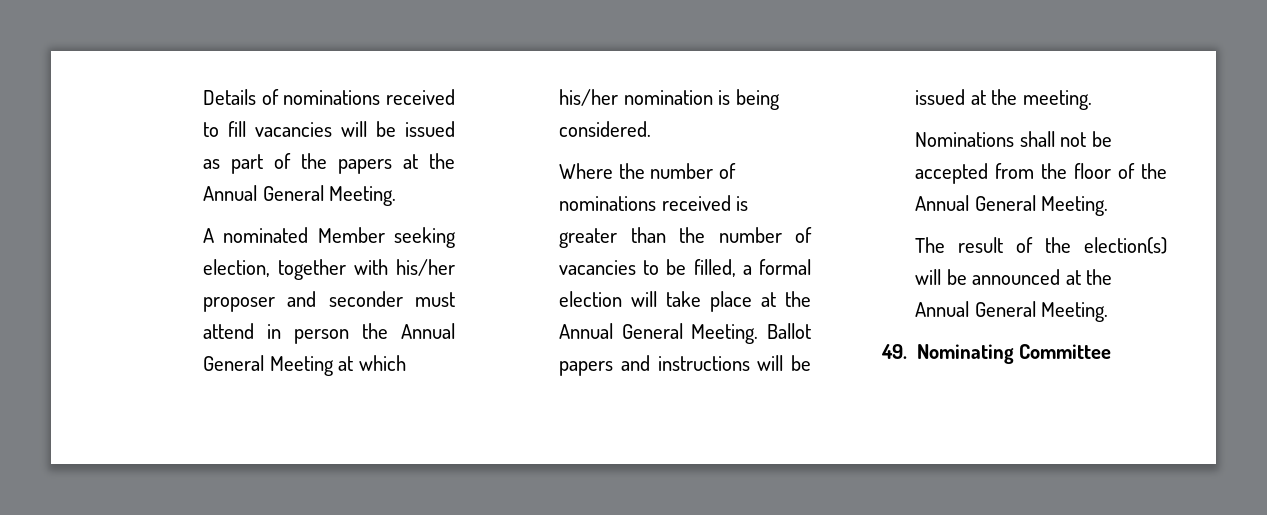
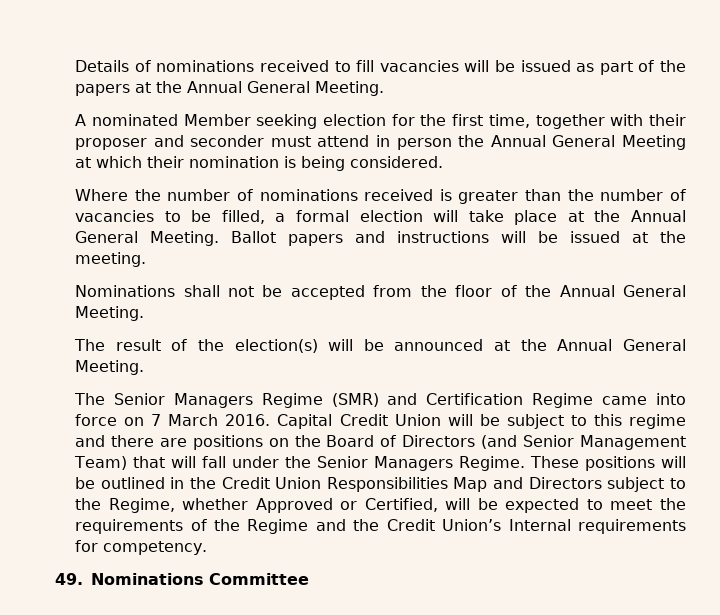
[203,259,271,277] election, -> [322,114,530,128] election for the first time,
[396,259,455,276] his/her -> [648,114,686,126] their
[559,89,619,106] his/her -> [147,156,185,168] their
(1109, 312) none -> [74,393,686,408] [75,414,687,429] [75,435,686,450] [74,456,686,471] [75,477,686,492] [75,498,686,513] [75,519,686,534] [75,540,208,555] // The Senior Managers Regime (SMR) and Certification Regime came into force on 7 March 2016. Capital Credit Union will be subject to this regime and there are positions on the Board of Directors (and Senior Management Team) that will fall under the Senior Managers Regime. These positions will be outlined in the Credit Union Responsibilities Map and Directors subject to the Regime, whether Approved or Certified, will be expected to meet the requirements of the Regime and the Credit Union’s Internal requirements for competency.
[916,344,1014,364] Nominating -> [90,573,204,585] Nominations

